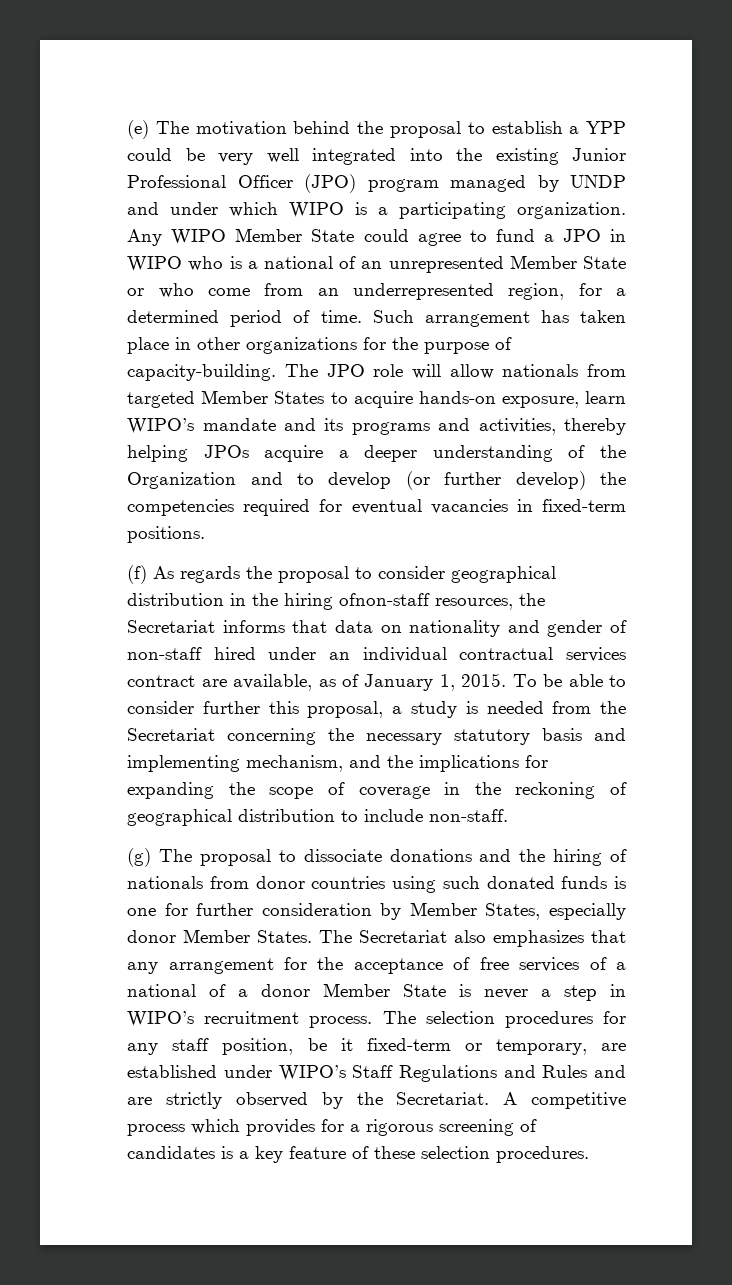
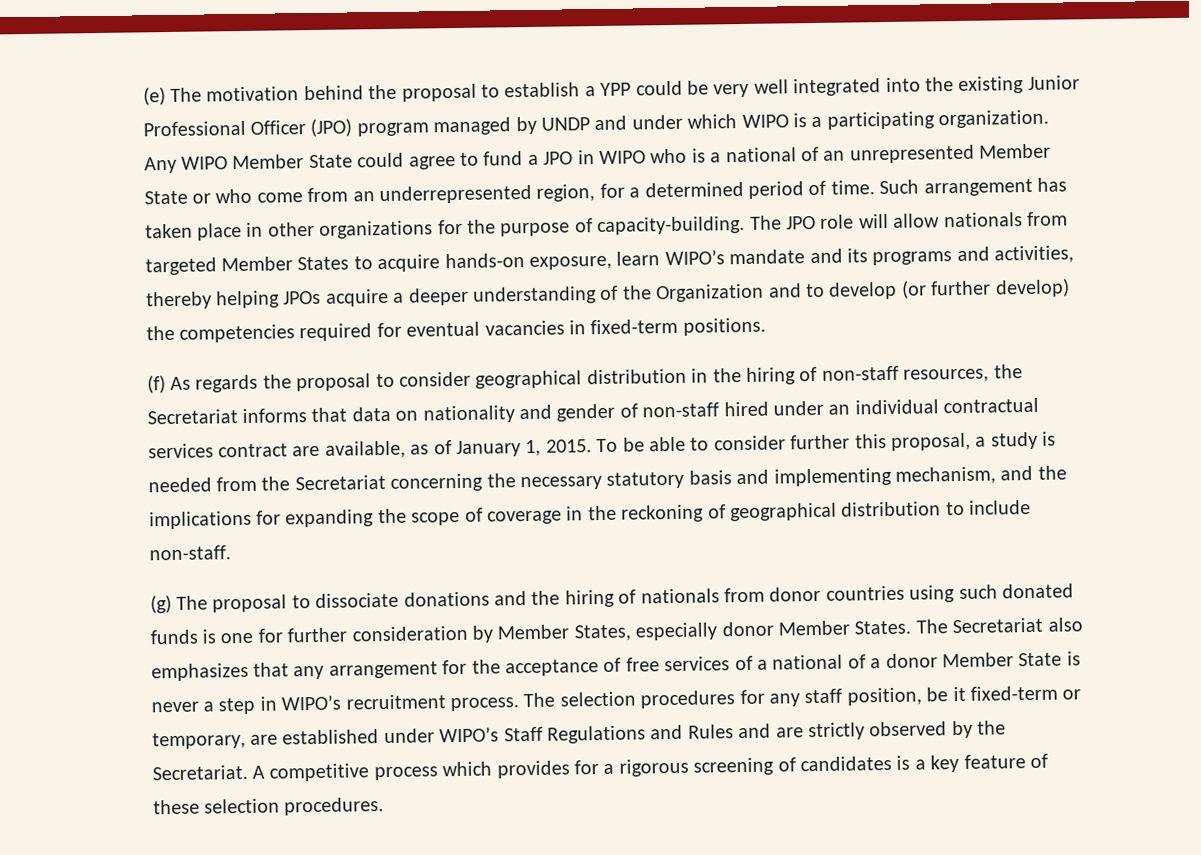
[339,593,431,606] ofnon-staff -> [799,365,899,382] of non-staff

